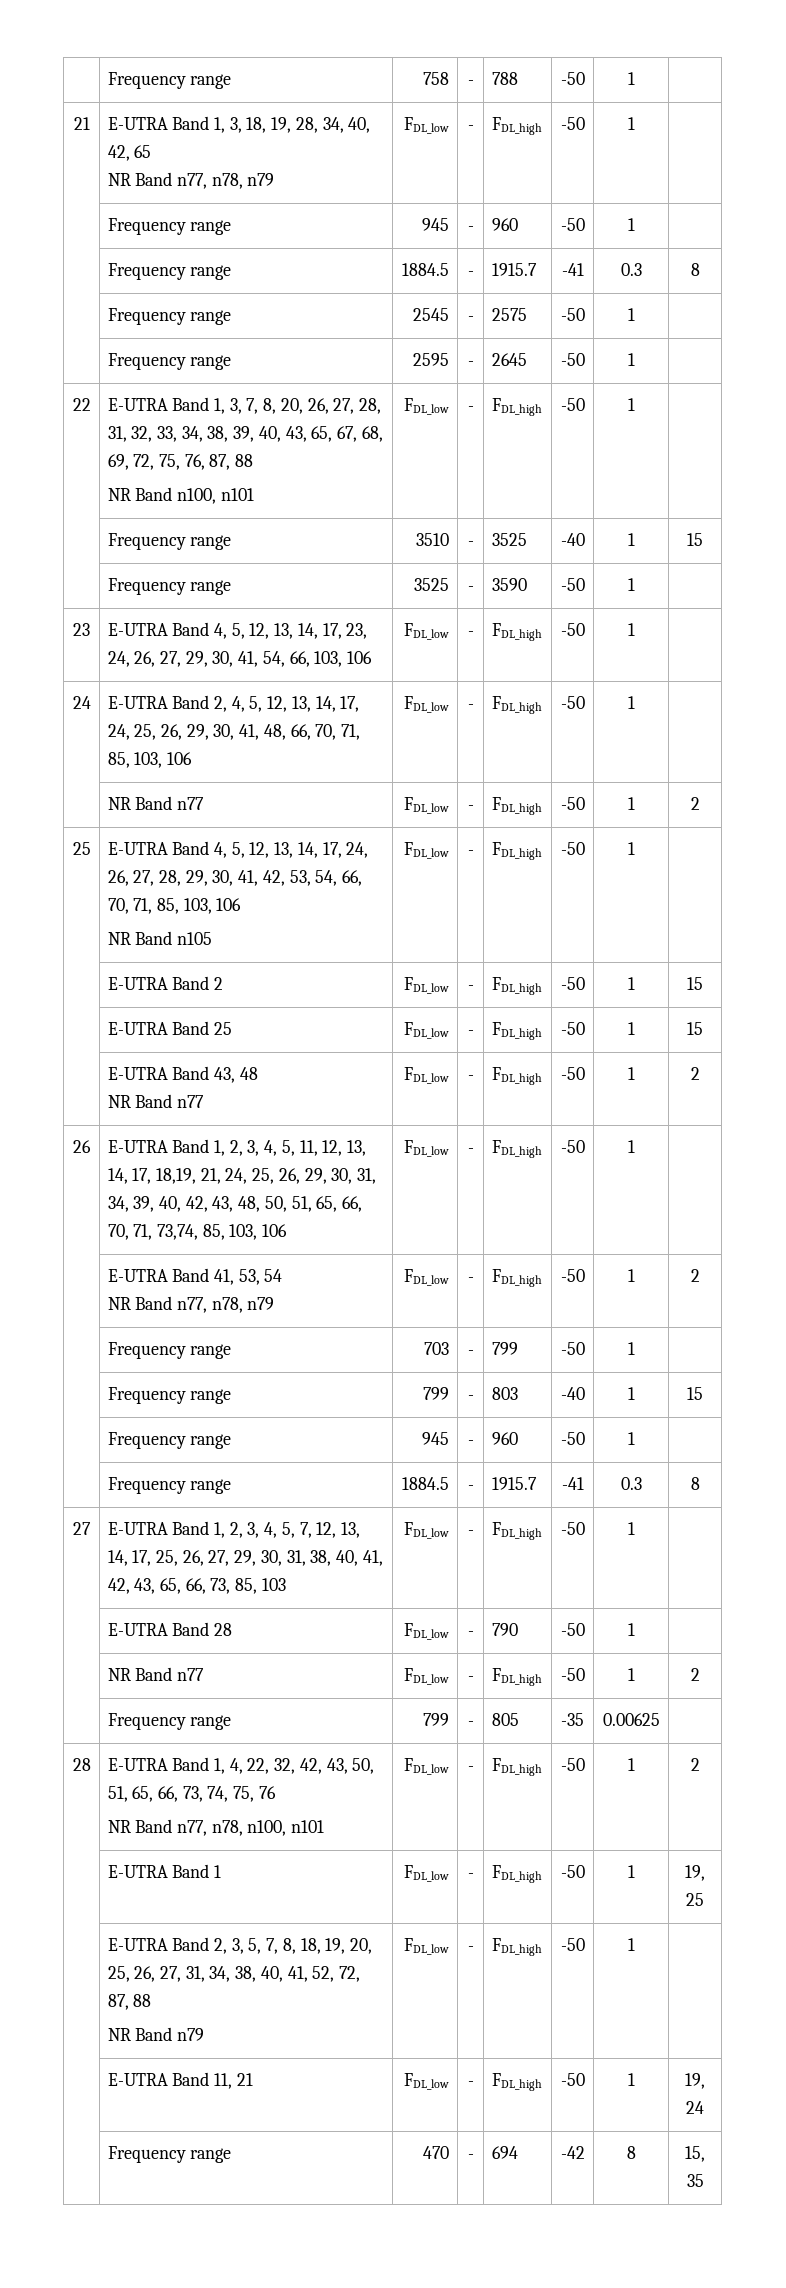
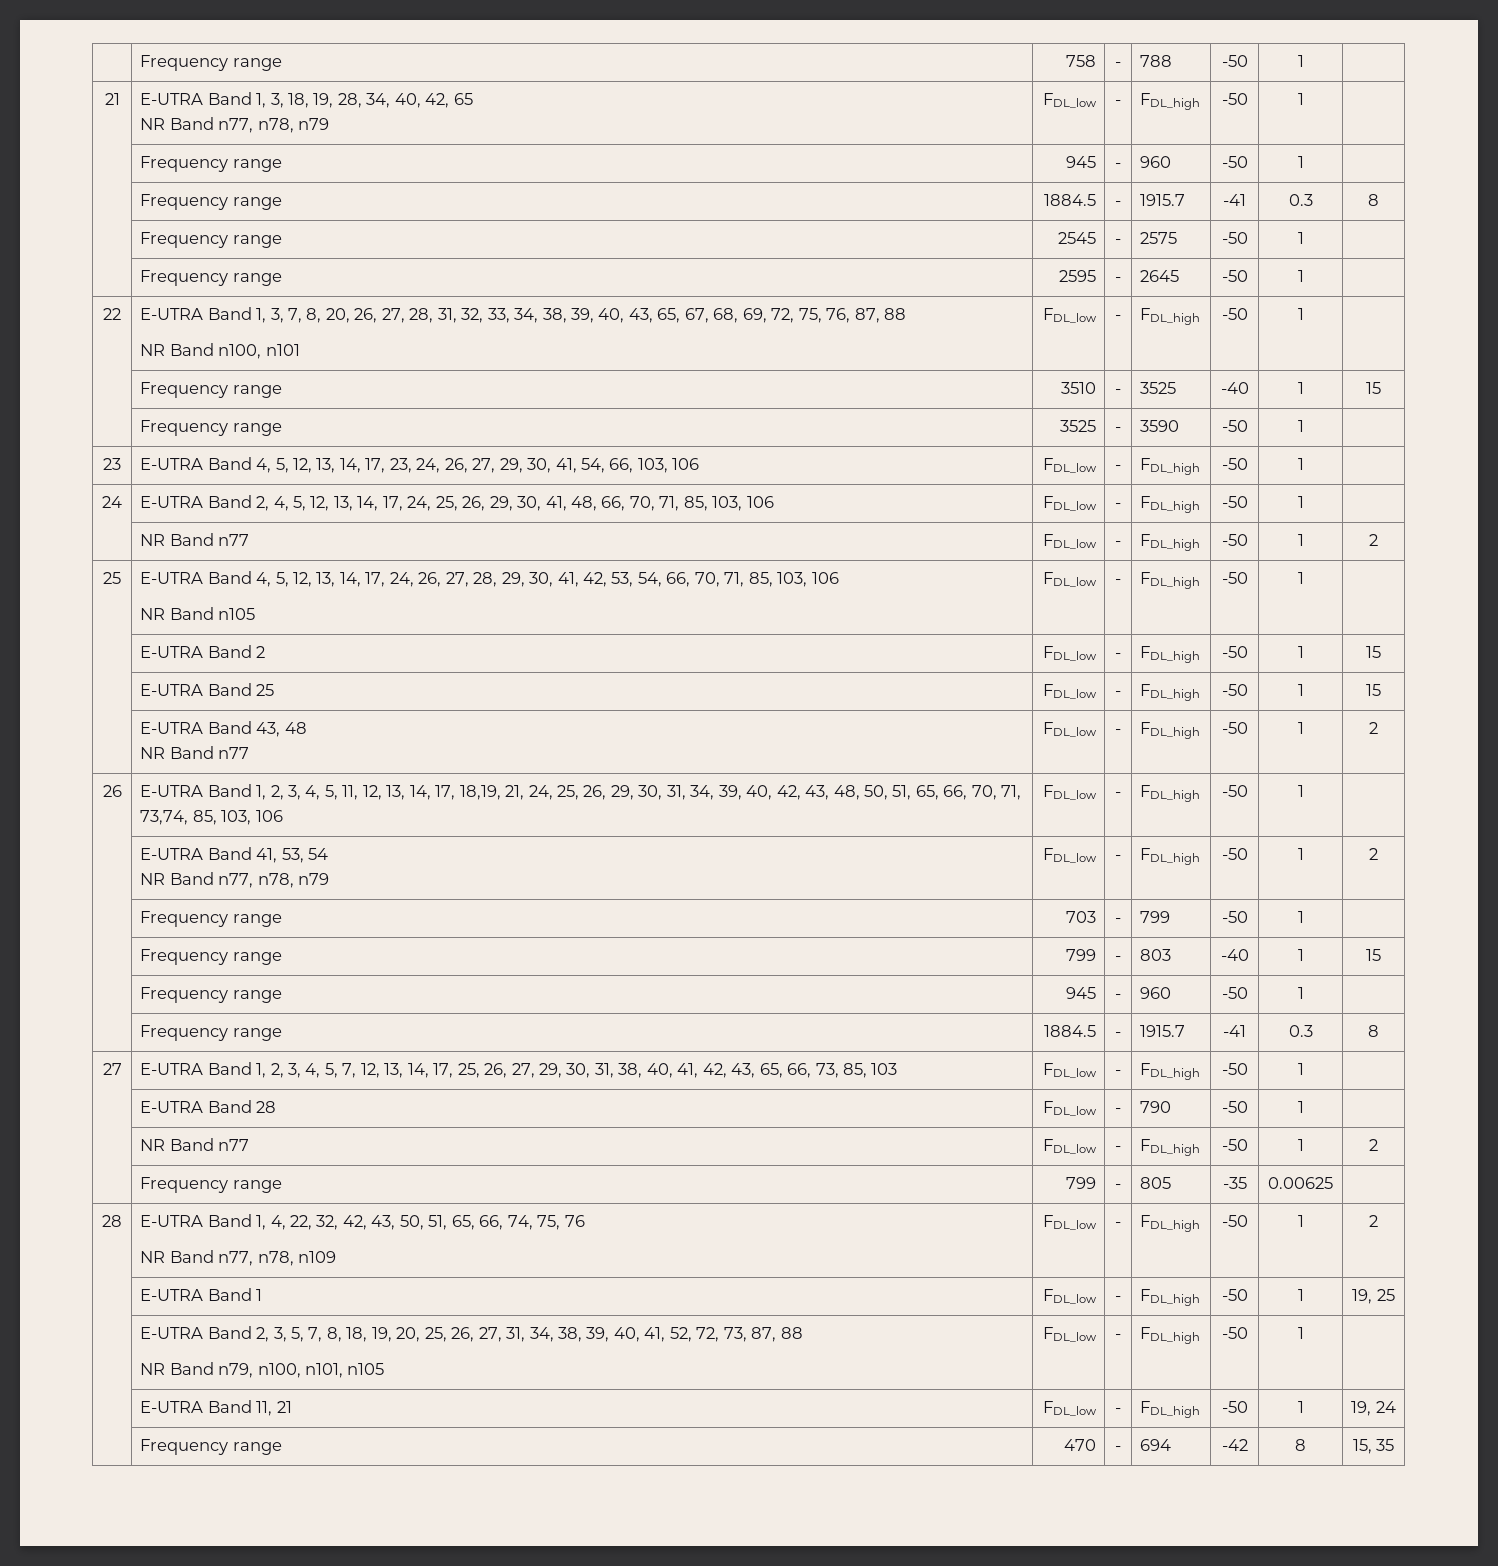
[182,1786,203,1802] 73, -> (504, 1222) none
[247,1820,325,1836] n100, n101 -> [298,1251,337,1263] n109
(257, 1974) none -> [586,1327,610,1342] 39,
[107,1994,152,2010] [107,2027,204,2041] 87, 88 // NR Band n79 -> [723,1327,803,1342] [140,1362,385,1378] 73, 87, 88 // NR Band n79, n100, n101, n105

